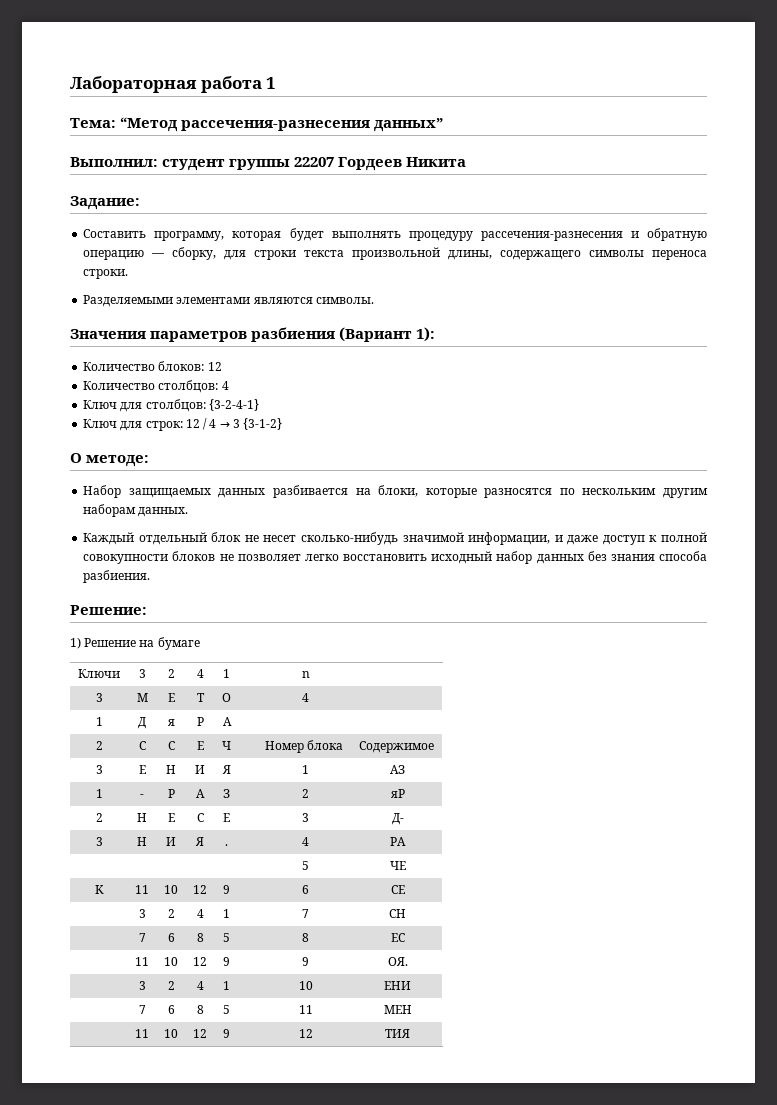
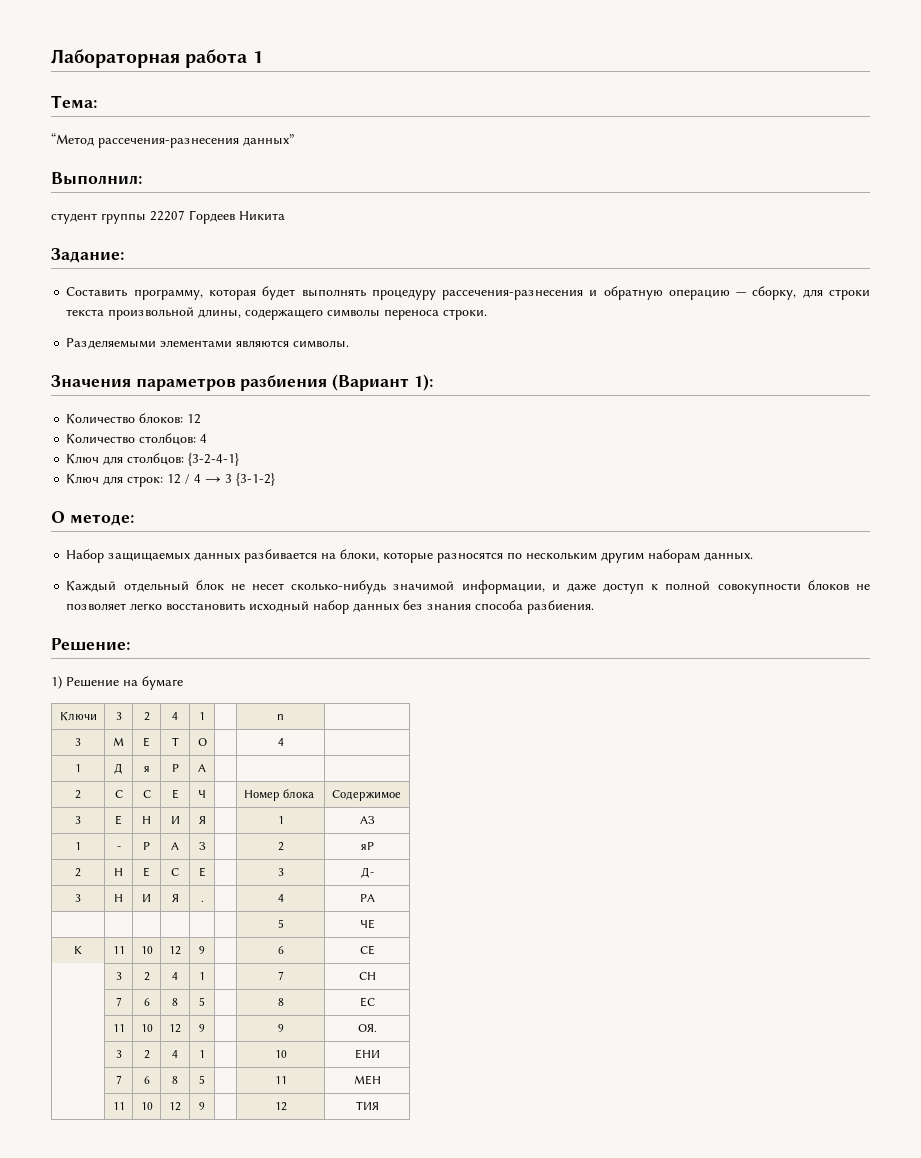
(116, 123) none -> (97, 102) //
(158, 162) none -> (142, 178) //

